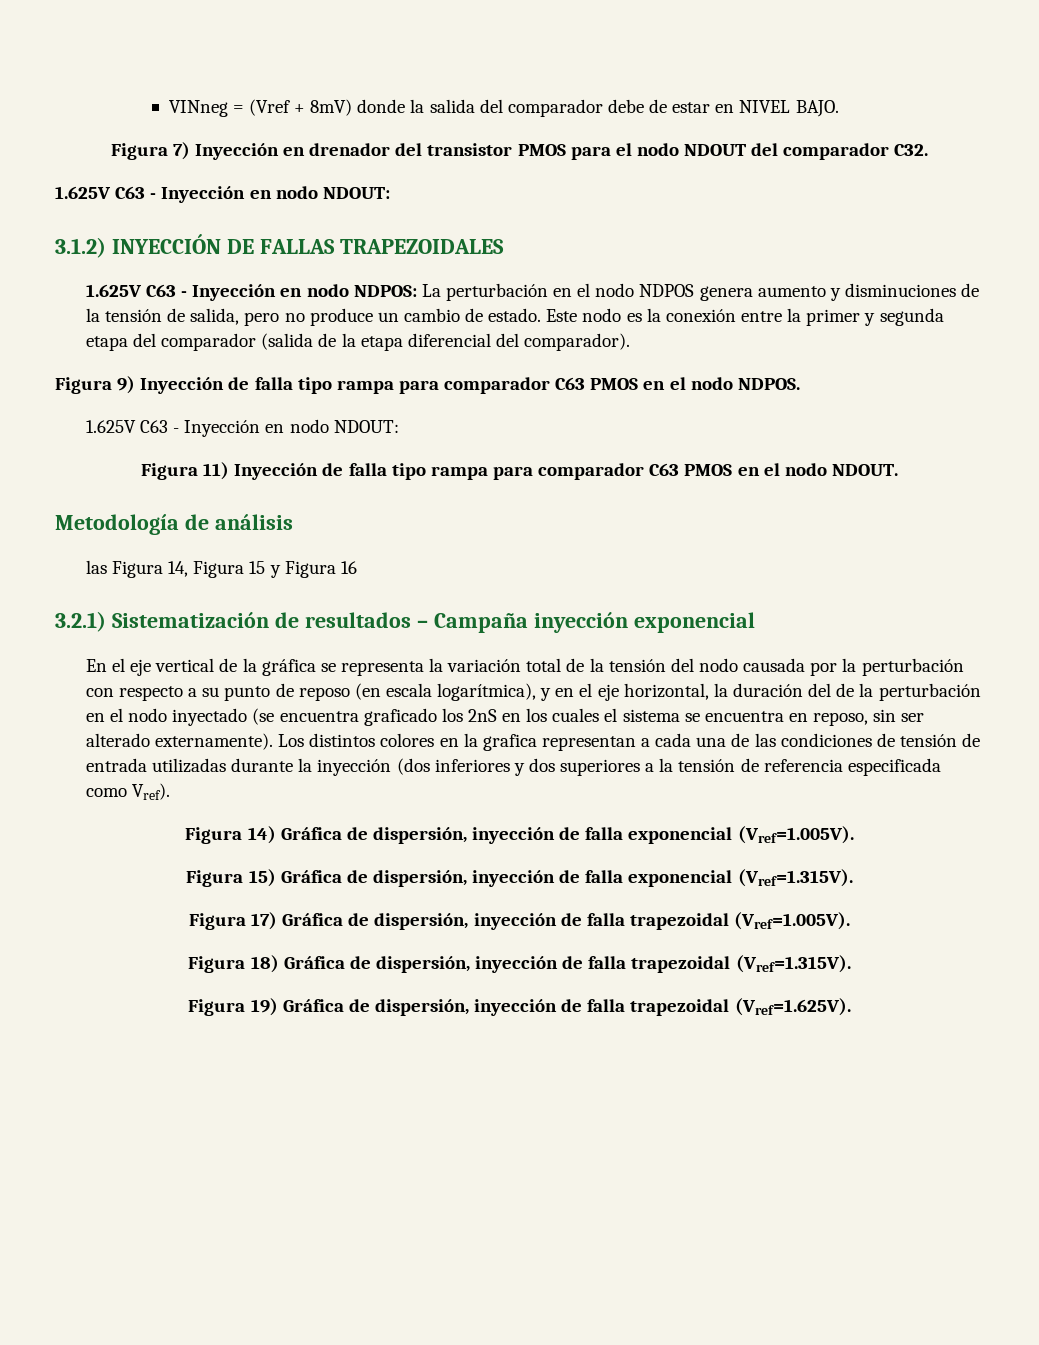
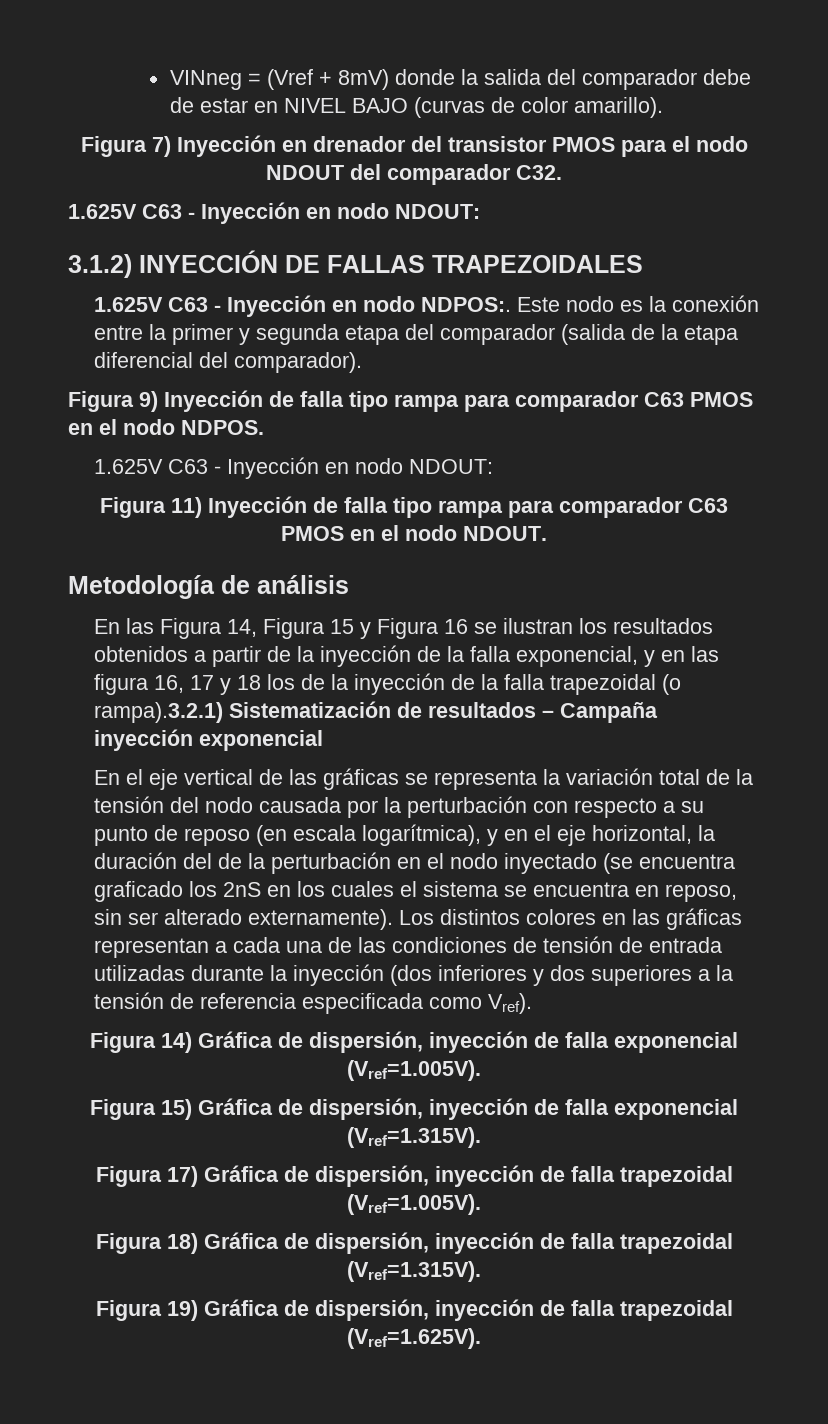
[795,100,839,117] BAJO. -> [351,97,663,118] BAJO (curvas de color amarillo).
[353,283,980,301] [85,308,542,326] NDPOS: La perturbación en el nodo NDPOS genera aumento y disminuciones de la tensión de salida, pero no produce un cambio de estado. -> [420,297,511,312] NDPOS:.
(293, 522) none -> [93,619,120,634] En
[55,611,106,632] // 3.2.1) -> [473,618,713,634] [93,645,719,667] [93,673,681,695] [93,702,223,723] se ilustran los resultados obtenidos a partir de la inyección de la falla exponencial, y en las figura 16, 17 y 18 los de la inyección de la falla trapezoidal (o rampa).3.2.1)
[242,658,316,676] la gráfica -> [288,768,399,790] las gráficas
[463,733,537,751] la grafica -> [631,908,742,930] las gráficas

